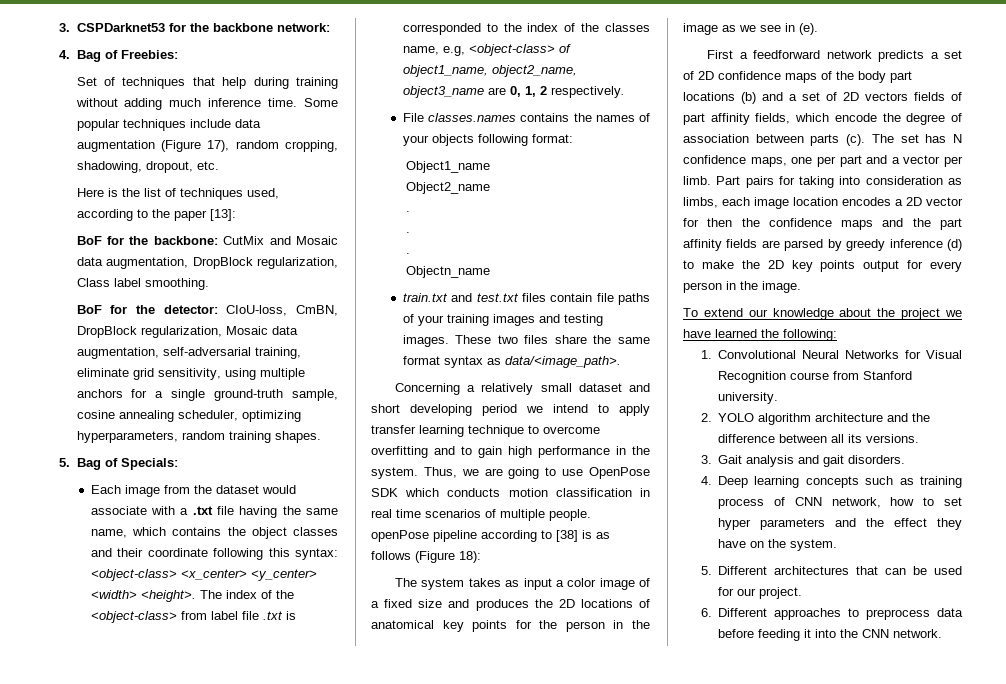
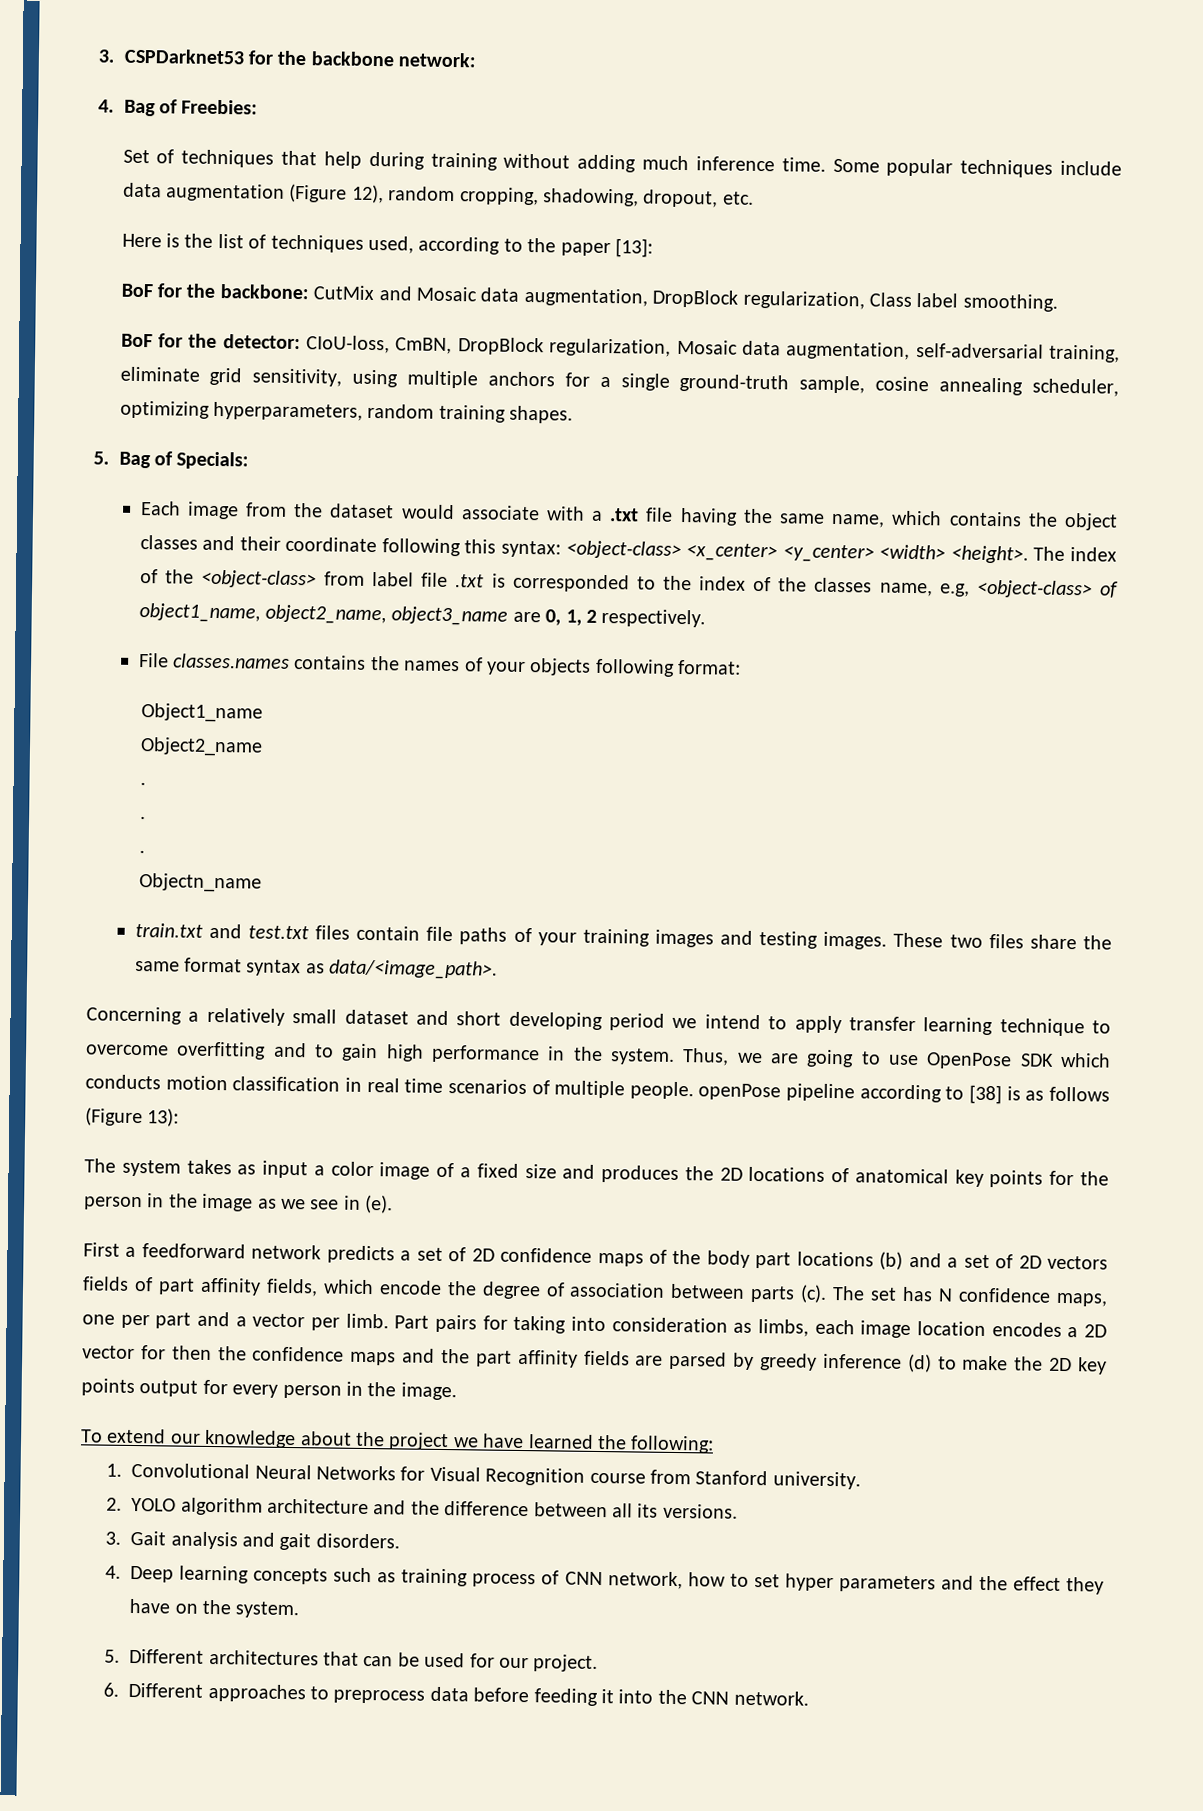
[207,140,230,152] 17), -> [351,184,384,204] 12),
[459,551,481,563] 18): -> [147,1108,180,1127] 13):

